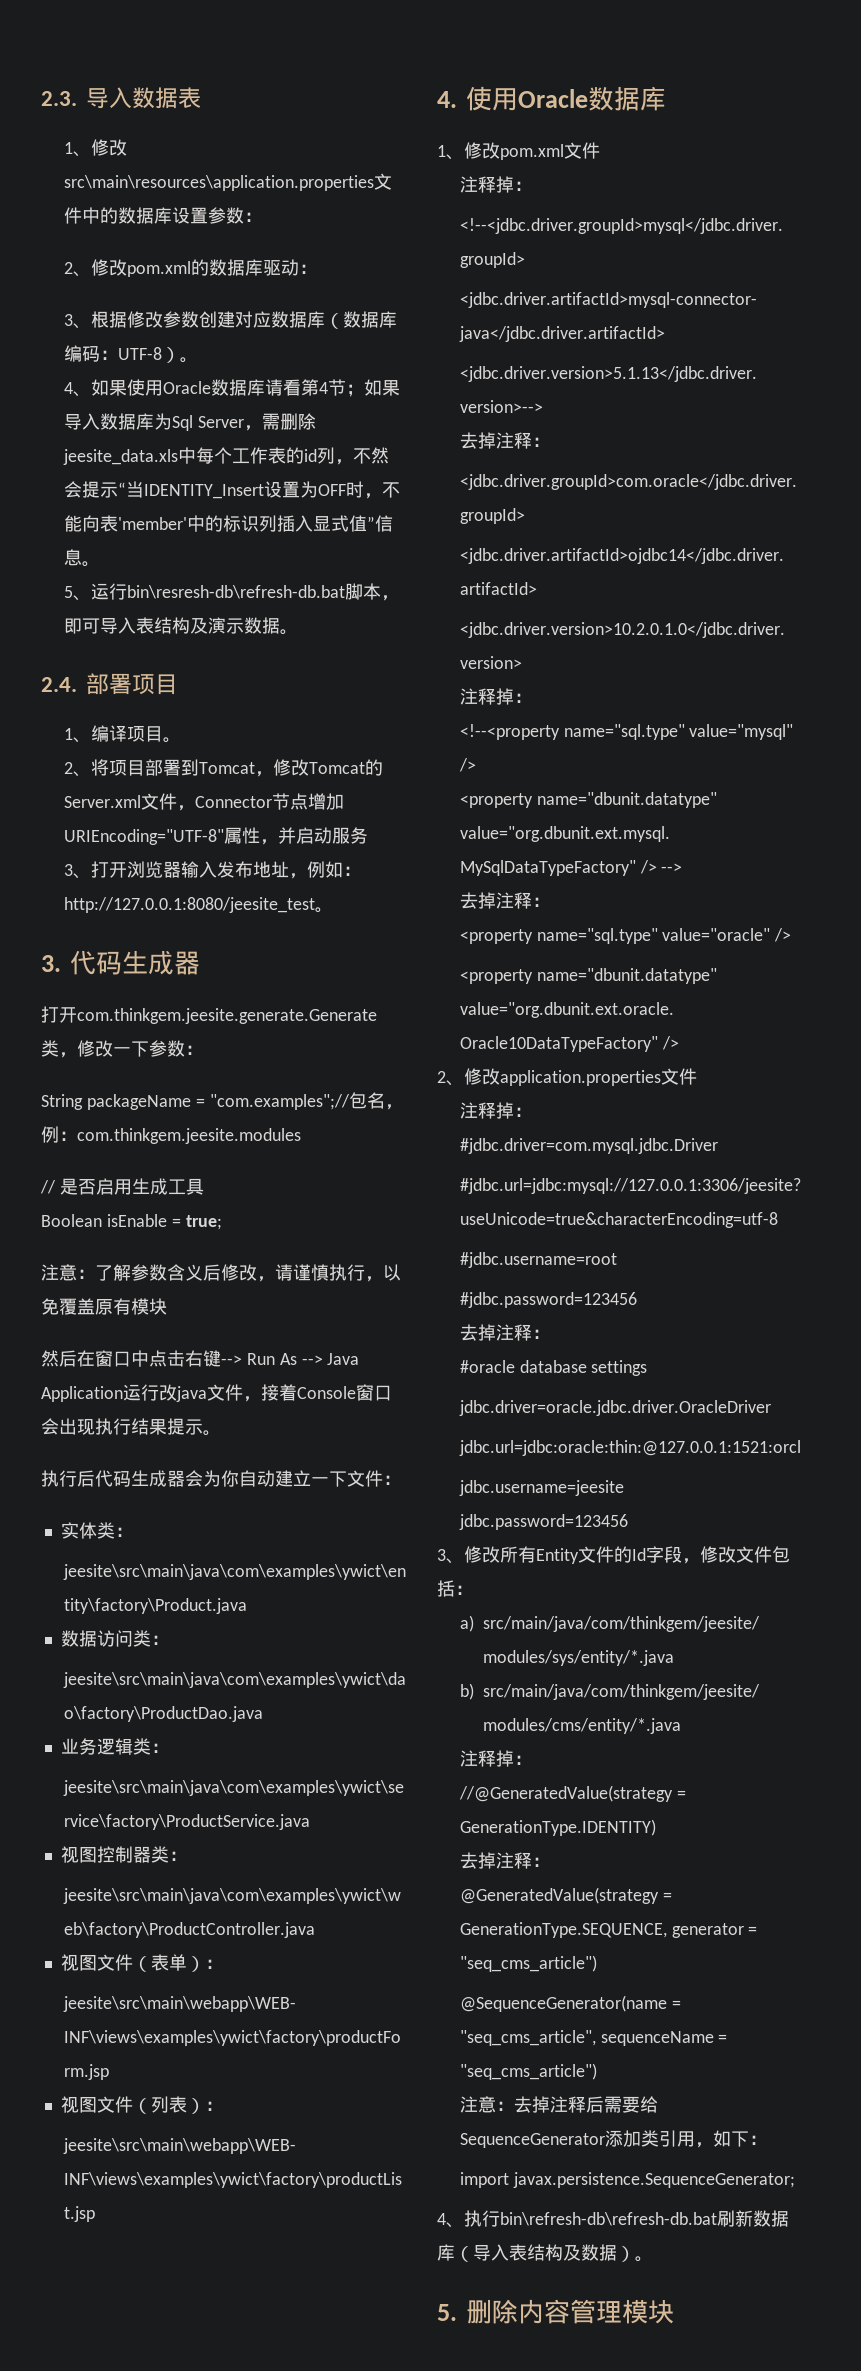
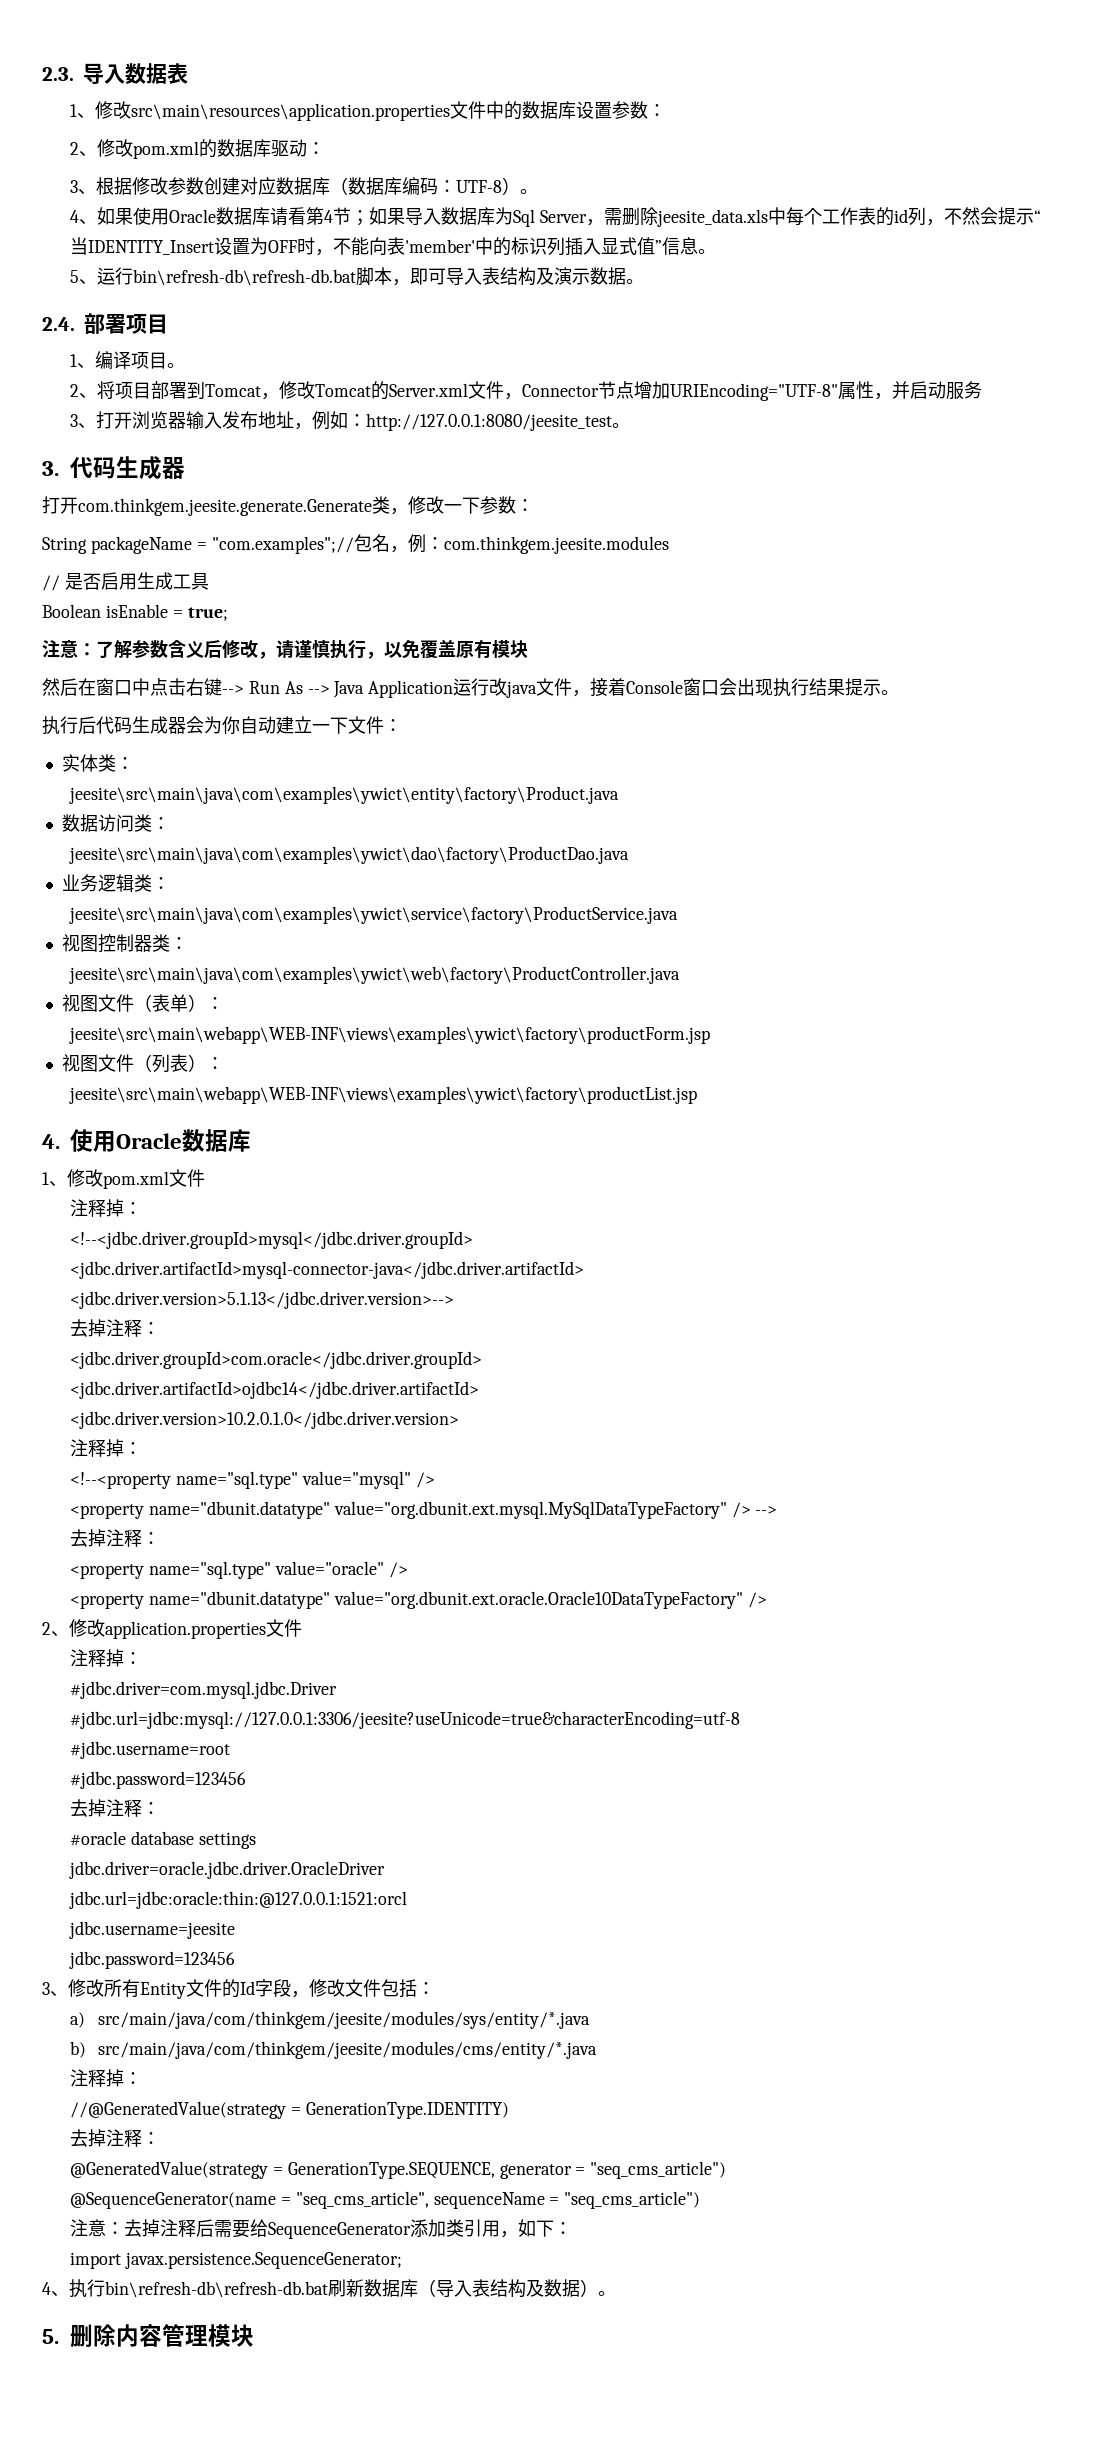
[126,585,345,599] bin\resresh-db\refresh-db.bat -> [132,269,356,286] bin\refresh-db\refresh-db.bat

